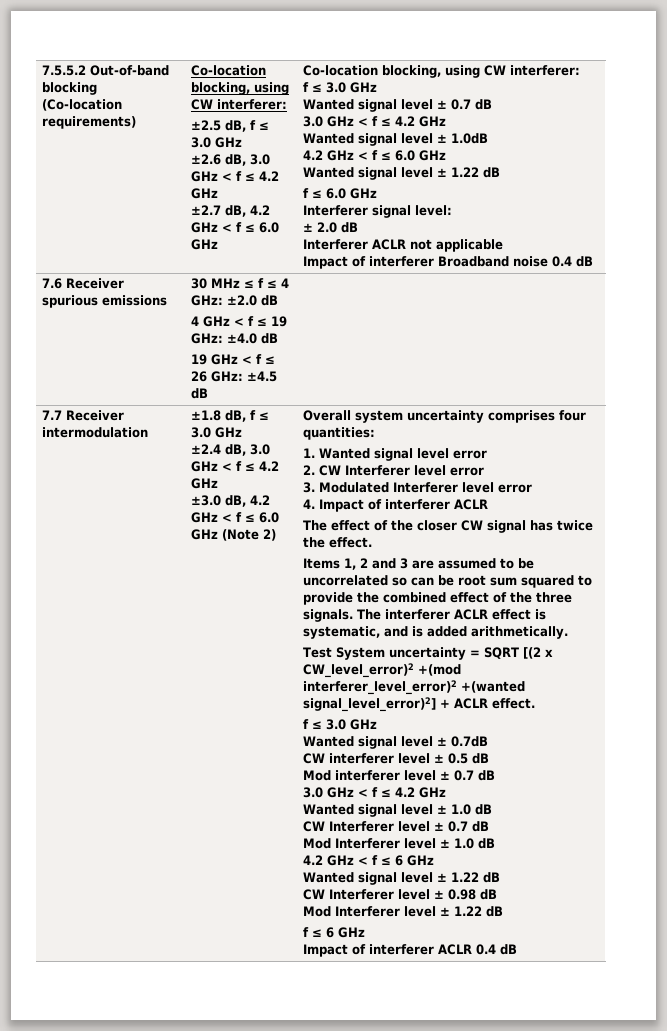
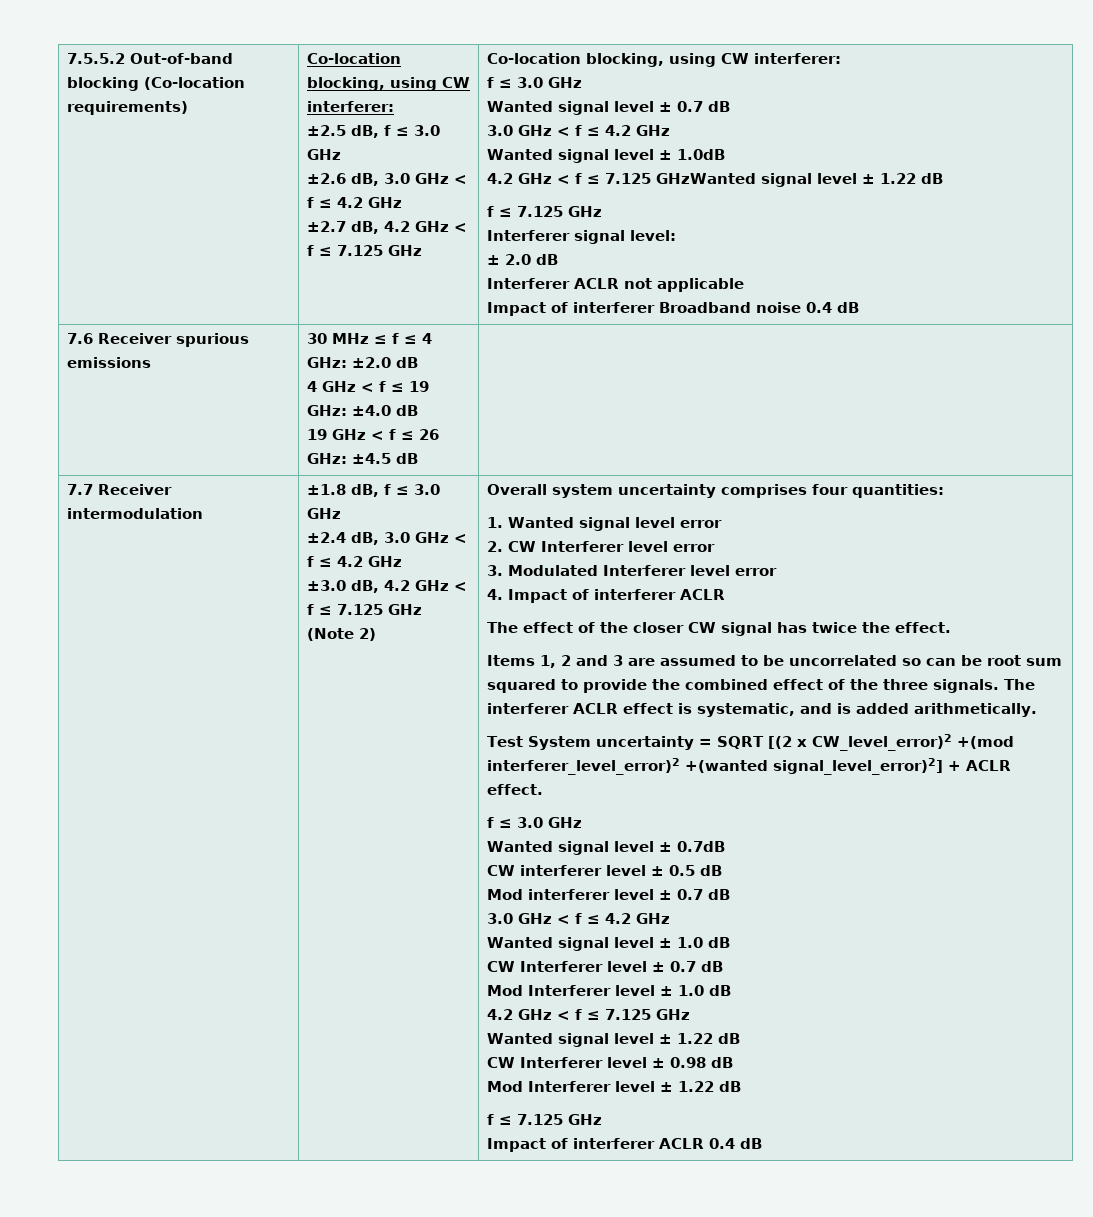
[258,222,279,233] 6.0 -> [336,245,383,256] 7.125
[394,150,446,161] [302,167,354,178] 6.0 GHz // Wanted -> [604,173,756,184] 7.125 GHzWanted
[325,188,346,199] 6.0 -> [516,206,563,217] 7.125
[258,512,279,523] 6.0 -> [336,604,383,615] 7.125
[394,855,403,866] 6 -> [604,1009,651,1020] 7.125
[325,927,334,938] 6 -> [516,1114,563,1125] 7.125

